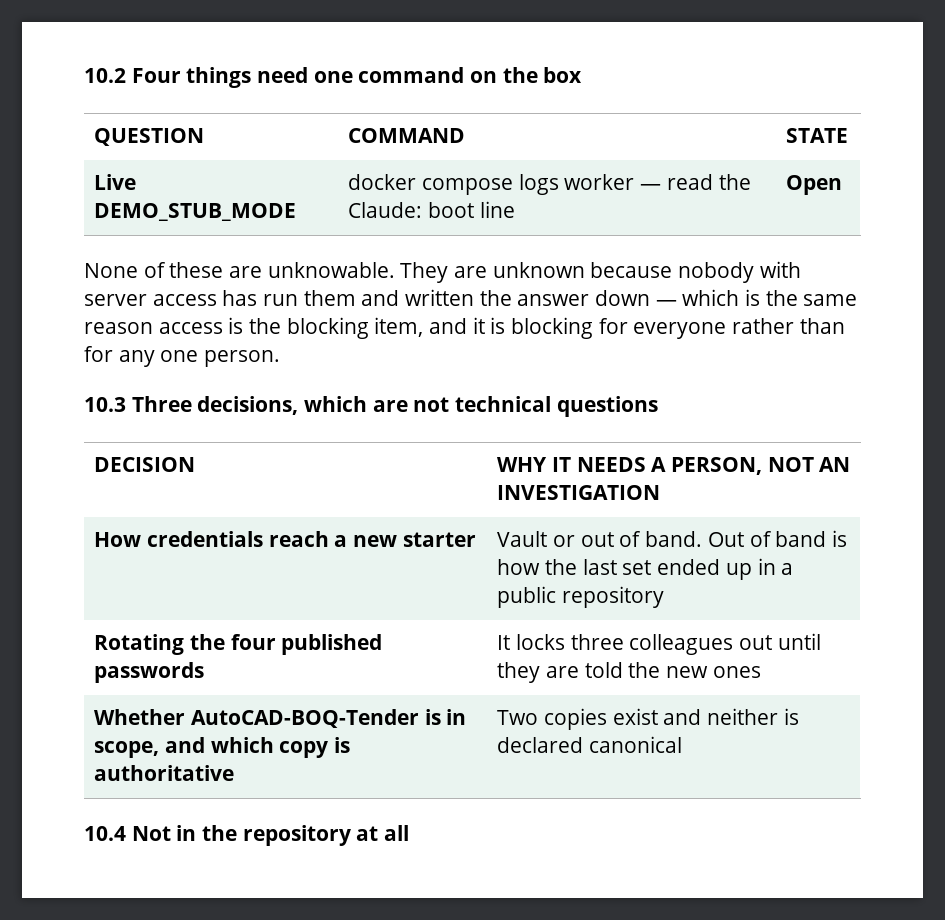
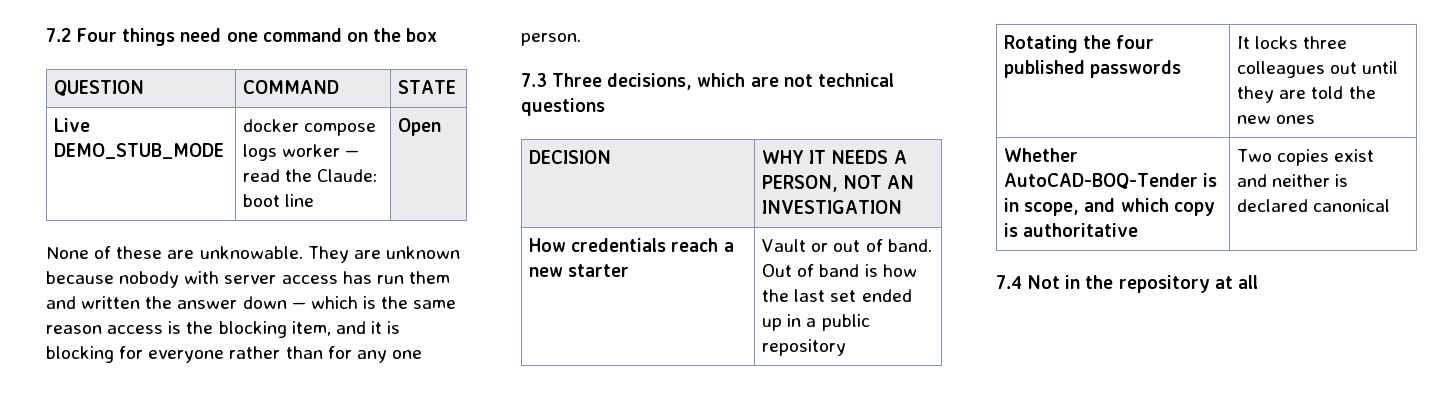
[84,68,126,83] 10.2 -> [46,28,71,42] 7.2
[84,397,126,412] 10.3 -> [521,73,547,87] 7.3
[84,826,126,841] 10.4 -> [996,275,1022,289] 7.4

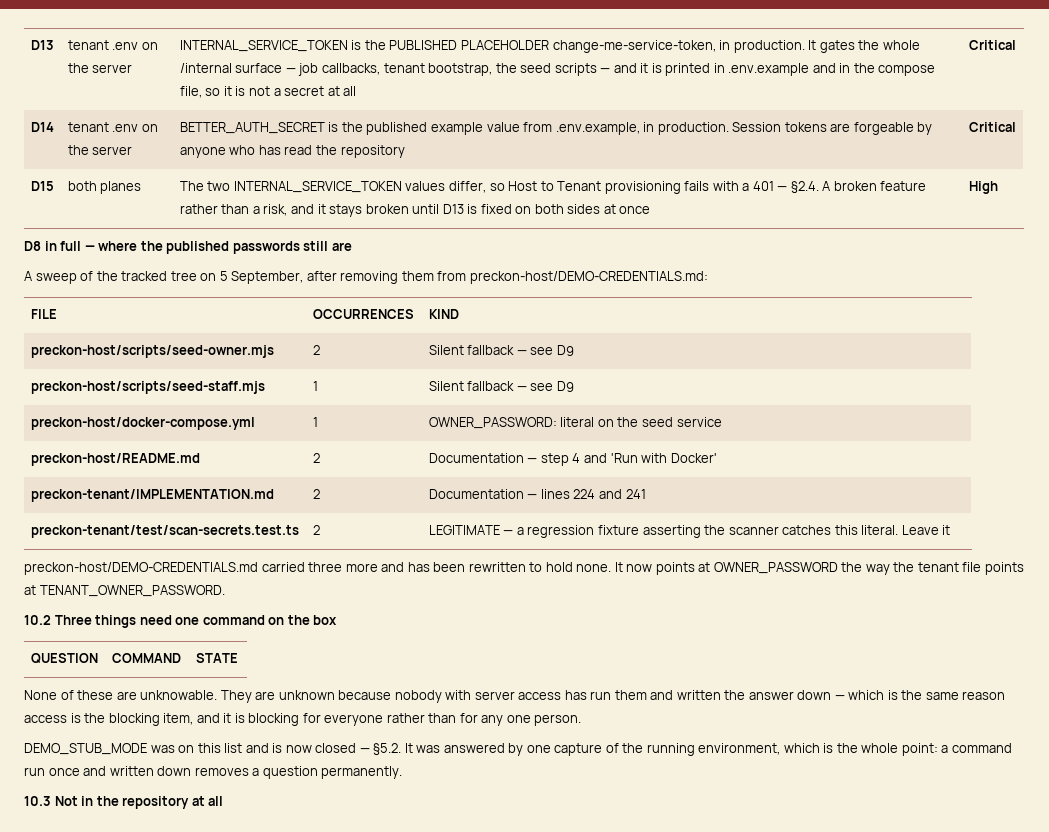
[46,28,118,42] 7.2 Four -> [30,40,54,50] [67,40,158,50] [67,63,133,73] [179,40,920,53] [179,63,936,76] [179,86,357,98] [968,40,1016,50] [30,122,54,132] [67,122,158,132] [67,145,133,155] [179,122,933,135] [179,145,405,158] [968,122,1016,132] [30,181,54,191] [67,181,142,194] [179,181,927,194] [179,204,651,217] [968,181,998,194] [24,241,352,254] [24,271,708,284] [30,309,57,319] [312,309,414,319] [428,309,459,319] [30,345,274,358] [312,345,320,355] [428,345,574,356] [30,381,265,394] [312,381,318,391] [428,381,574,392] [30,417,255,430] [312,417,318,427] [428,417,722,429] [30,453,200,466] [312,453,320,463] [428,453,717,466] [30,489,274,502] [312,489,320,499] [428,489,646,499] [30,525,299,538] [312,525,320,535] [428,525,951,538] [24,562,1024,575] [24,585,225,597] [24,615,92,625] D13 | tenant .env on the server | INTERNAL_SERVICE_TOKEN is the PUBLISHED PLACEHOLDER change-me-service-token, in production. It gates the whole /internal surface — job callbacks, tenant bootstrap, the seed scripts — and it is printed in .env.example and in the compose file, so it is not a secret at all | Critical // D14 | tenant .env on the server | BETTER_AUTH_SECRET is the published example value from .env.example, in production. Session tokens are forgeable by anyone who has read the repository | Critical // D15 | both planes | The two INTERNAL_SERVICE_TOKEN values differ, so Host to Tenant provisioning fails with a 401 — §2.4. A broken feature rather than a risk, and it stays broken until D13 is fixed on both sides at once | High // D8 in full — where the published passwords still are // A sweep of the tracked tree on 5 September, after removing them from preckon-host/DEMO-CREDENTIALS.md: // FILE | OCCURRENCES | KIND // preckon-host/scripts/seed-owner.mjs | 2 | Silent fallback — see D9 // preckon-host/scripts/seed-staff.mjs | 1 | Silent fallback — see D9 // preckon-host/docker-compose.yml | 1 | OWNER_PASSWORD: literal on the seed service // preckon-host/README.md | 2 | Documentation — step 4 and 'Run with Docker' // preckon-tenant/IMPLEMENTATION.md | 2 | Documentation — lines 224 and 241 // preckon-tenant/test/scan-secrets.test.ts | 2 | LEGITIMATE — a regression fixture asserting the scanner catches this literal. Leave it // preckon-host/DEMO-CREDENTIALS.md carried three more and has been rewritten to hold none. It now points at OWNER_PASSWORD the way the tenant file points at TENANT_OWNER_PASSWORD. // 10.2 Three
[54,118,91,132] [54,143,225,159] [243,119,377,136] [243,144,360,161] [243,169,378,182] [243,194,315,207] [398,118,442,136] // Live DEMO_STUB_MODE | docker compose logs worker — read the Claude: boot line | Open -> (238, 658) none
[521,73,894,90] [521,98,605,116] [529,150,612,164] [762,150,907,164] [762,175,915,192] [762,200,903,214] [529,238,734,252] [529,264,630,277] [762,239,932,252] [762,264,917,277] [762,289,912,302] [762,314,870,331] [762,339,847,356] [1004,35,1155,53] [1004,60,1182,78] [1237,36,1348,49] [1237,61,1399,78] [1237,86,1376,103] [1237,115,1316,124] [1004,148,1079,162] [1004,173,1218,189] [1004,198,1215,216] [1004,223,1139,237] [1237,149,1375,166] [1237,174,1349,187] [1237,199,1391,212] [996,275,1022,289] 7.3 Three decisions, which are not technical questions // DECISION | WHY IT NEEDS A PERSON, NOT AN INVESTIGATION // How credentials reach a new starter | Vault or out of band. Out of band is how the last set ended up in a public repository // Rotating the four published passwords | It locks three colleagues out until they are told the new ones // Whether AutoCAD-BOQ-Tender is in scope, and which copy is authoritative | Two copies exist and neither is declared canonical // 7.4 -> [24,743,1012,756] [24,766,403,779] [24,796,51,806] DEMO_STUB_MODE was on this list and is now closed — §5.2. It was answered by one capture of the running environment, which is the whole point: a command run once and written down removes a question permanently. // 10.3

